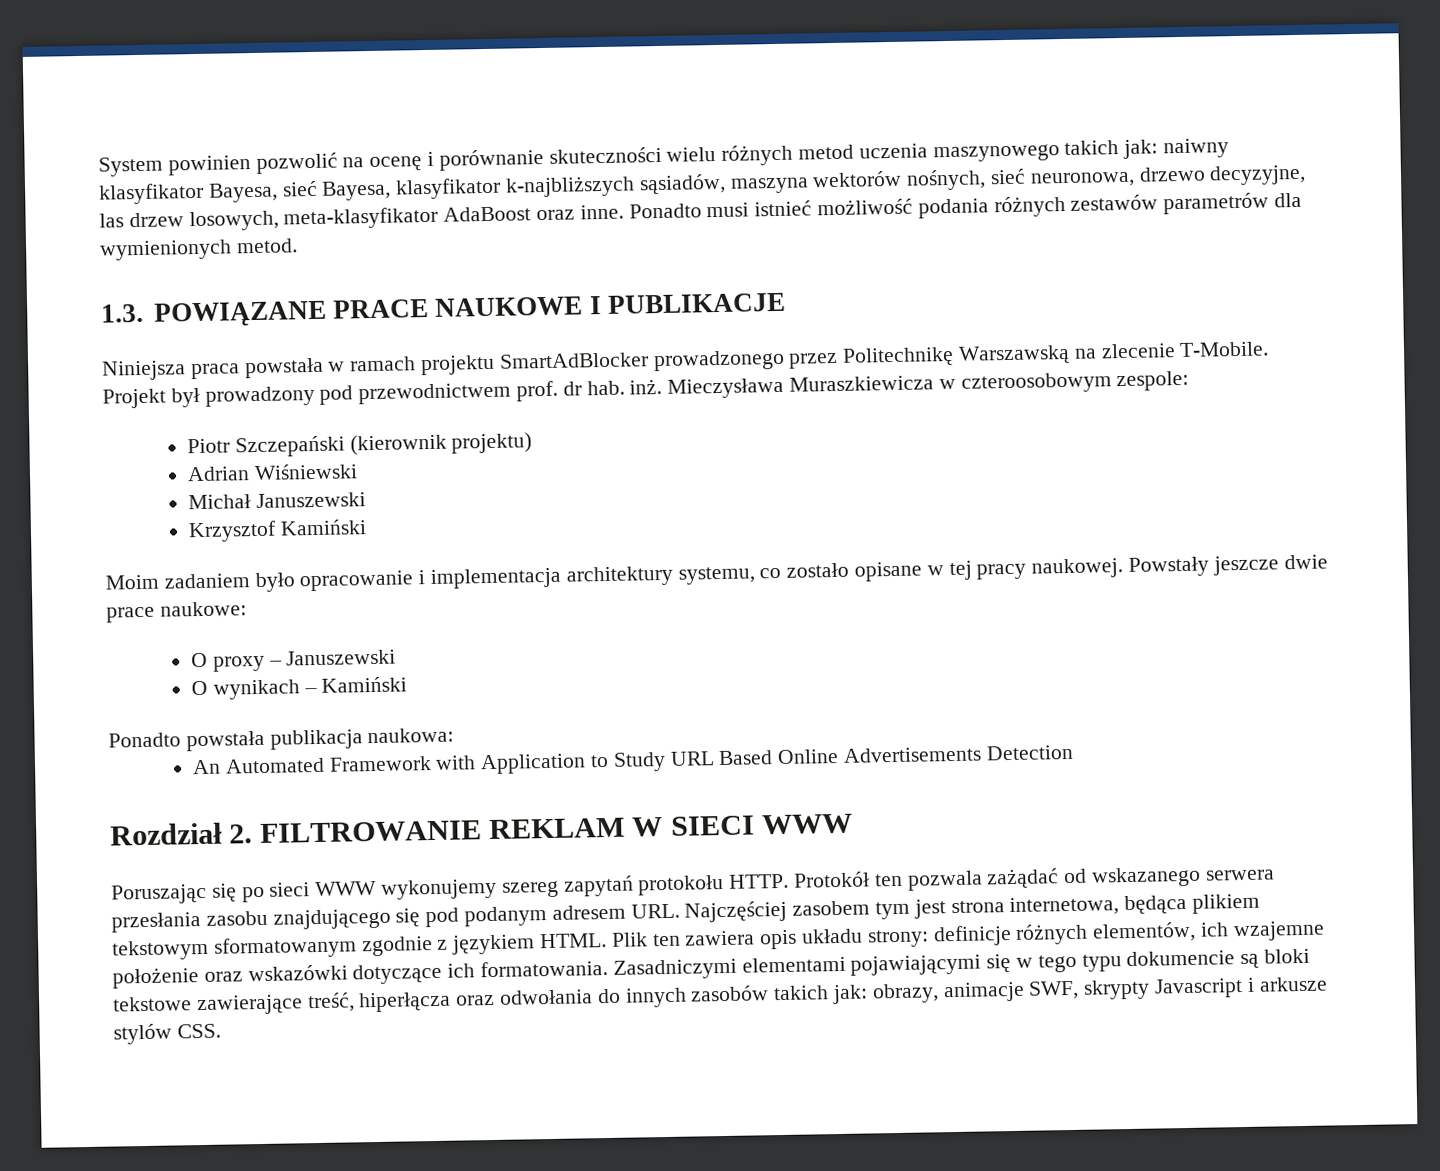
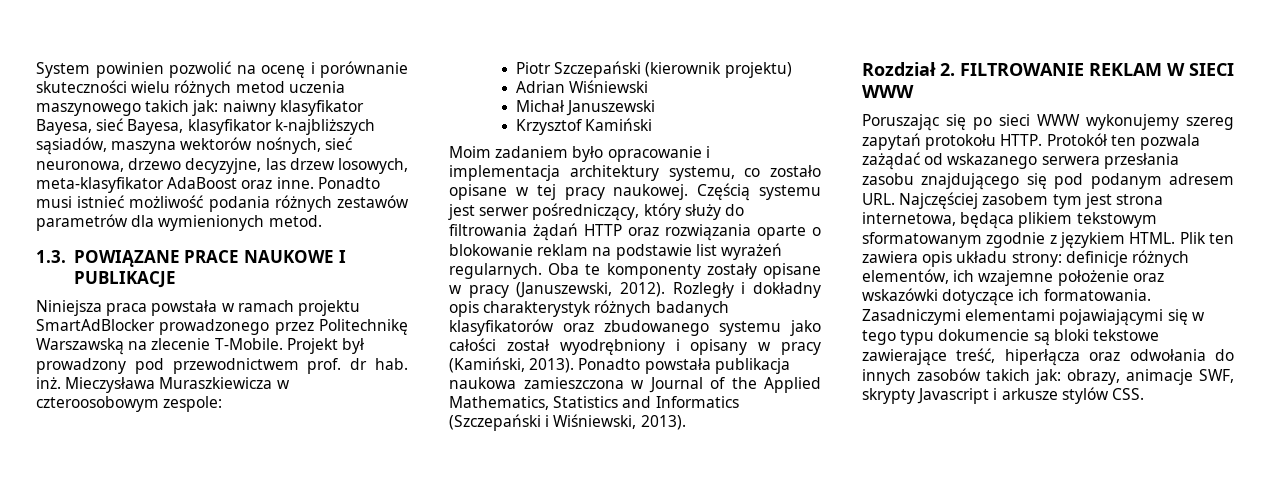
[1128,554,1328,577] [106,601,247,623] [191,649,397,672] [191,676,408,700] [108,727,455,752] [192,744,1074,775] Powstały jeszcze dwie prace naukowe: // O proxy – Januszewski // O wynikach – Kamiński // Ponadto powstała publikacja naukowa: // An Automated Framework with Application to Study URL Based Online Advertisements Detection -> [697,183,821,201] [448,203,744,221] [449,223,821,241] [449,243,782,260] [449,263,821,279] [449,282,821,298] [449,300,729,317] [449,319,821,336] [449,338,821,355] [449,357,790,374] [449,377,821,393] [449,396,739,410] [449,414,686,431] Częścią systemu jest serwer pośredniczący, który służy do filtrowania żądań HTTP oraz rozwiązania oparte o blokowanie reklam na podstawie list wyrażeń regularnych. Oba te komponenty zostały opisane w pracy (Januszewski, 2012). Rozległy i dokładny opis charakterystyk różnych badanych klasyfikatorów oraz zbudowanego systemu jako całości został wyodrębniony i opisany w pracy (Kamiński, 2013). Ponadto powstała publikacja naukowa zamieszczona w Journal of the Applied Mathematics, Statistics and Informatics (Szczepański i Wiśniewski, 2013).

